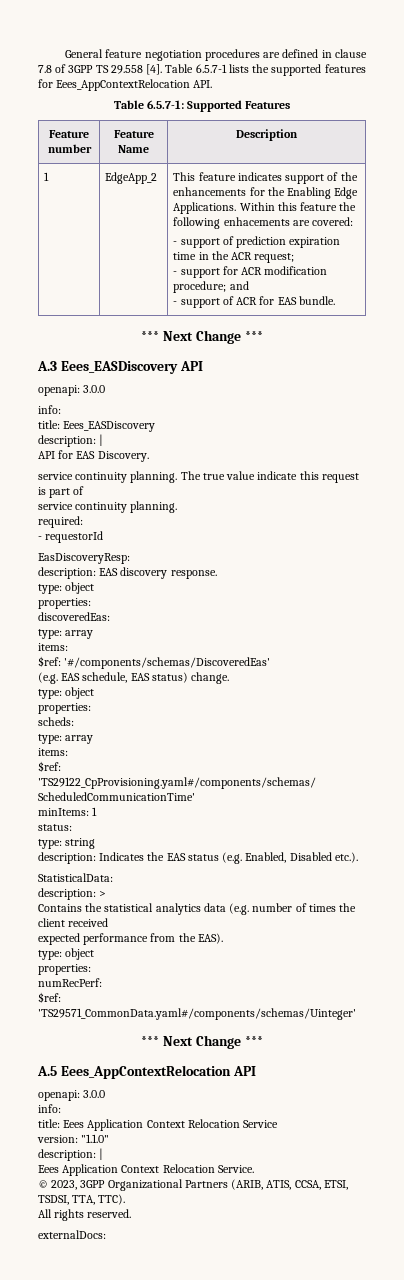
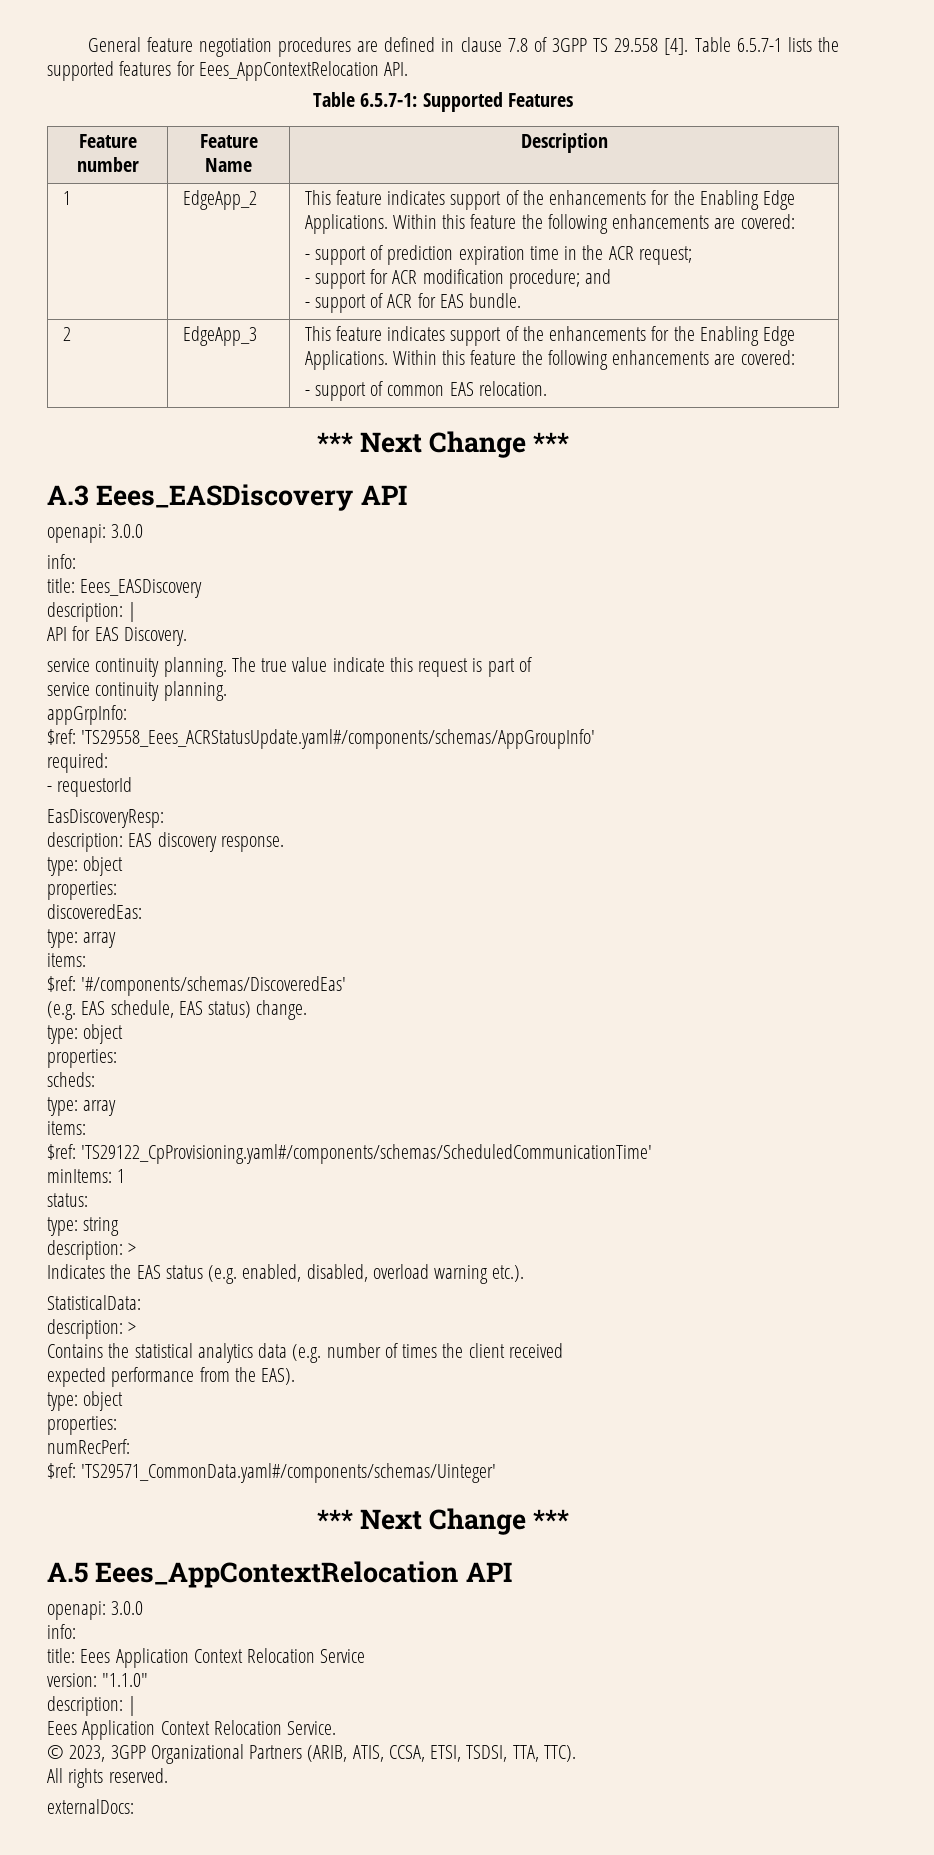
[223,217,290,226] enhacements -> [612,214,710,229] enhancements
(335, 300) none -> [62,327,71,341] [182,326,257,346] [304,326,796,346] [304,350,795,370] [304,381,547,401] // 2 | EdgeApp_3 | This feature indicates support of the enhancements for the Enabling Edge Applications. Within this feature the following enhancements are covered: // - support of common EAS relocation.
(178, 507) none -> [47,705,127,725] [47,729,596,749] // appGrpInfo: // $ref: 'TS29558_Eees_ACRStatusUpdate.yaml#/components/schemas/AppGroupInfo'
(96, 858) none -> [128,1243,137,1255] > //
[245,852,332,863] Enabled, Disabled -> [242,1264,489,1284] enabled, disabled, overload warning

